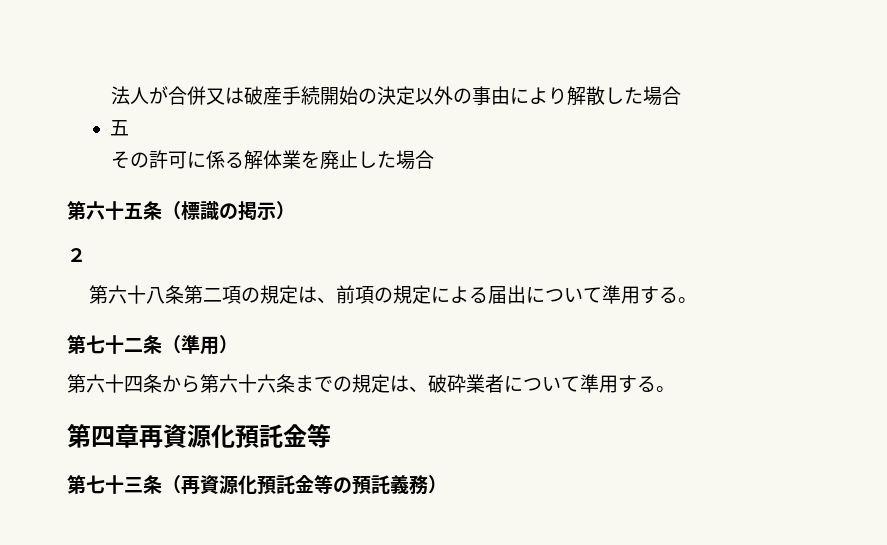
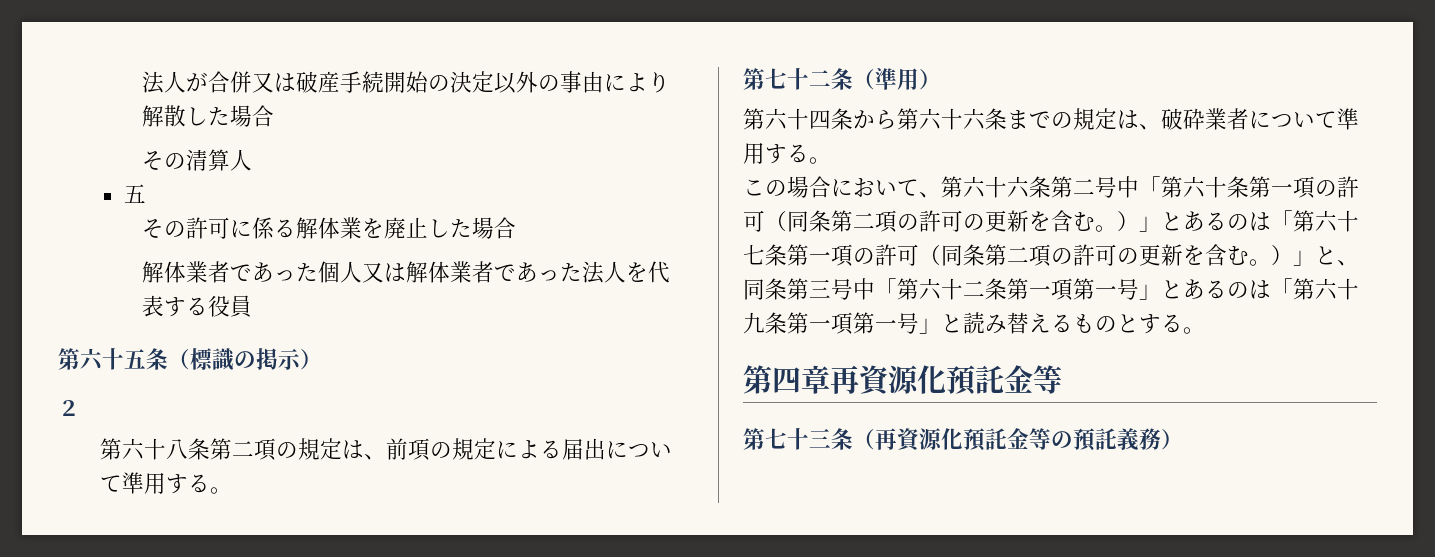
(682, 95) none -> [142,149,253,171] // その清算人
(435, 159) none -> [142,261,671,284] [142,295,253,317] // 解体業者であった個人又は解体業者であった法人を代表する役員
(675, 389) none -> [743,176,1359,199] [743,210,1359,233] [743,244,1359,267] [743,278,1359,301] [743,312,1205,335] // この場合において、第六十六条第二号中「第六十条第一項の許可（同条第二項の許可の更新を含む。）」とあるのは「第六十七条第一項の許可（同条第二項の許可の更新を含む。）」と、同条第三号中「第六十二条第一項第一号」とあるのは「第六十九条第一項第一号」と読み替えるものとする。

